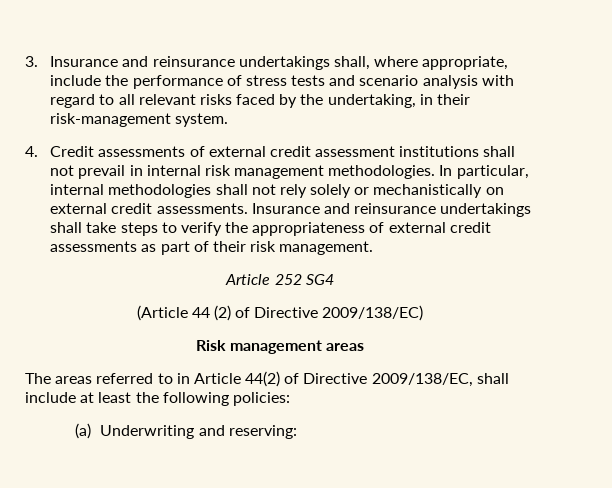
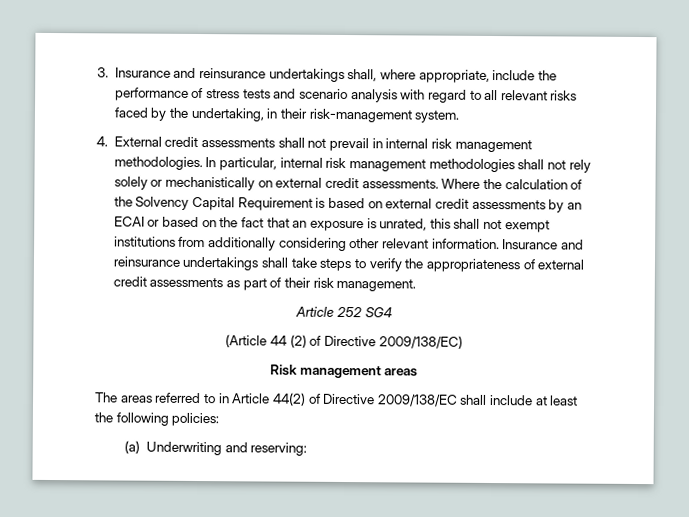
[50,146,480,157] Credit assessments of external credit assessment institutions -> [113,136,276,148] External credit assessments
(105, 189) none -> [325,157,426,172] risk management
(248, 208) none -> [441,178,583,190] [113,196,582,213] [113,216,550,233] [113,236,500,252] Where the calculation of the Solvency Capital Requirement is based on external credit assessments by an ECAI or based on the fact that an exposure is unrated, this shall not exempt institutions from additionally considering other relevant information.
[371,373,473,387] 2009/138/EC, -> [376,394,458,407] 2009/138/EC

